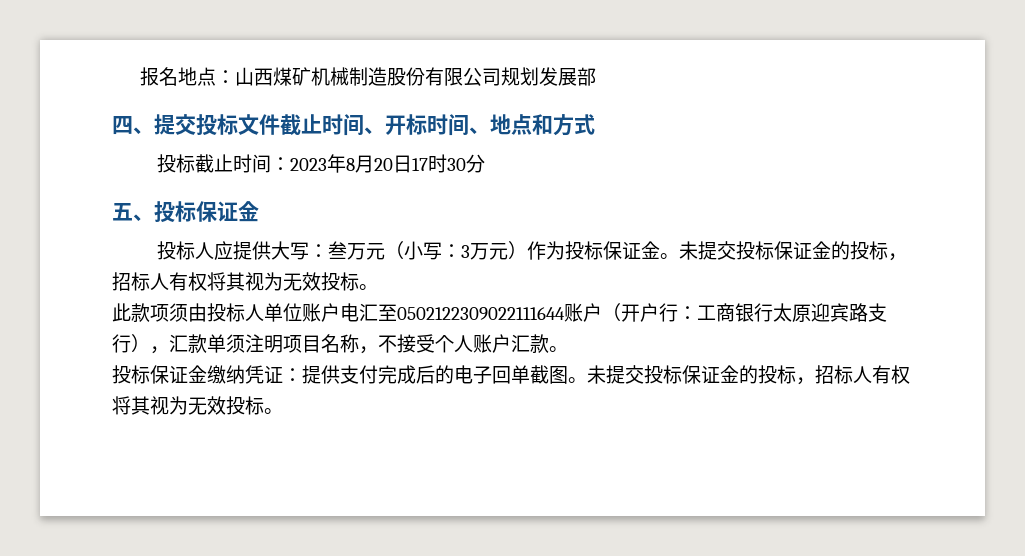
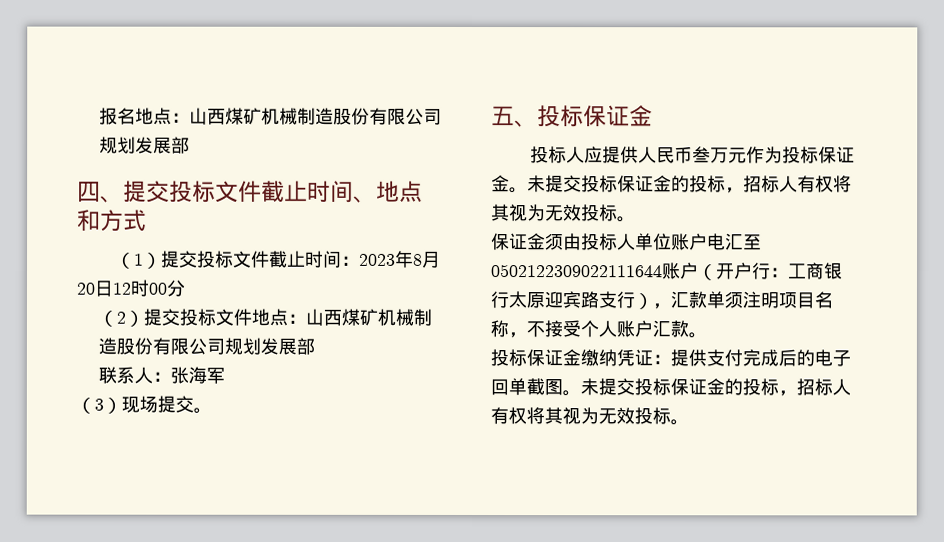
[385,114,490,136] 开标时间、 -> (377, 199) none
[156,154,195,173] 投标 -> [115,250,270,269] （1）提交投标文件
[411,154,485,173] 17时30分 -> [112,279,185,297] [97,308,432,327] [97,337,315,355] [97,366,225,384] [76,395,212,414] 12时00分 // （2）提交投标文件地点：山西煤矿机械制造股份有限公司规划发展部 // 联系人：张海军 // （3）现场提交。
[270,241,527,260] 大写：叁万元（小写：3万元） -> [637,146,747,164] 人民币叁万元
[112,303,169,322] 此款项 -> [491,233,546,251] 保证金

